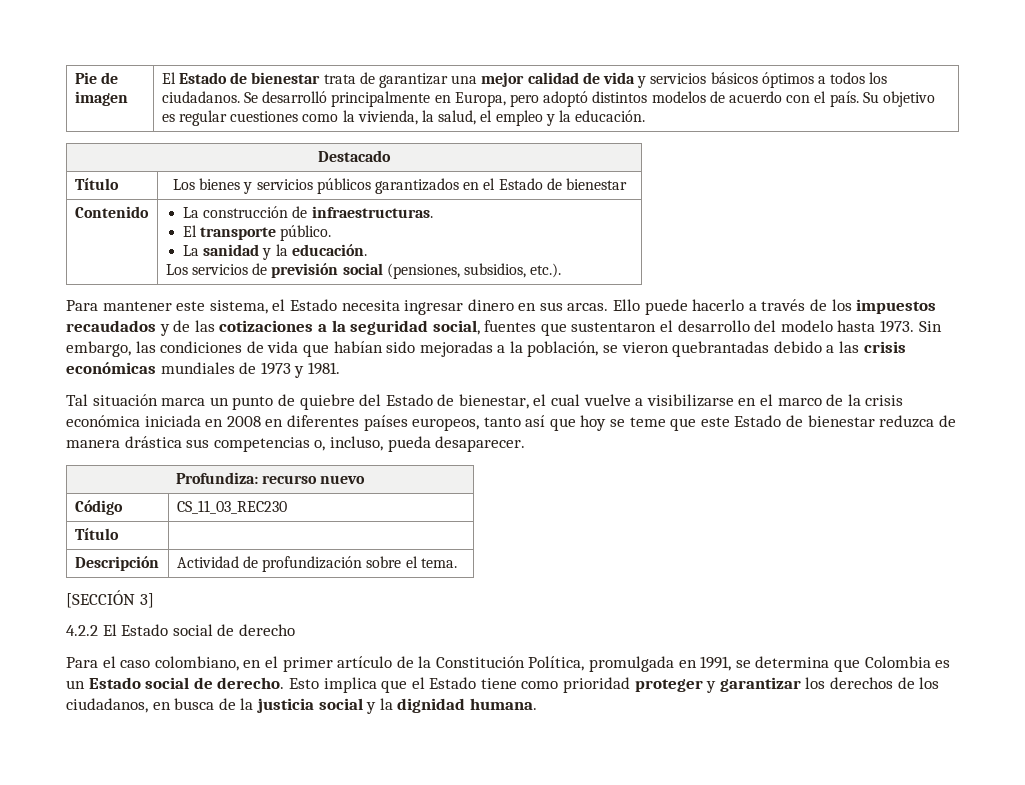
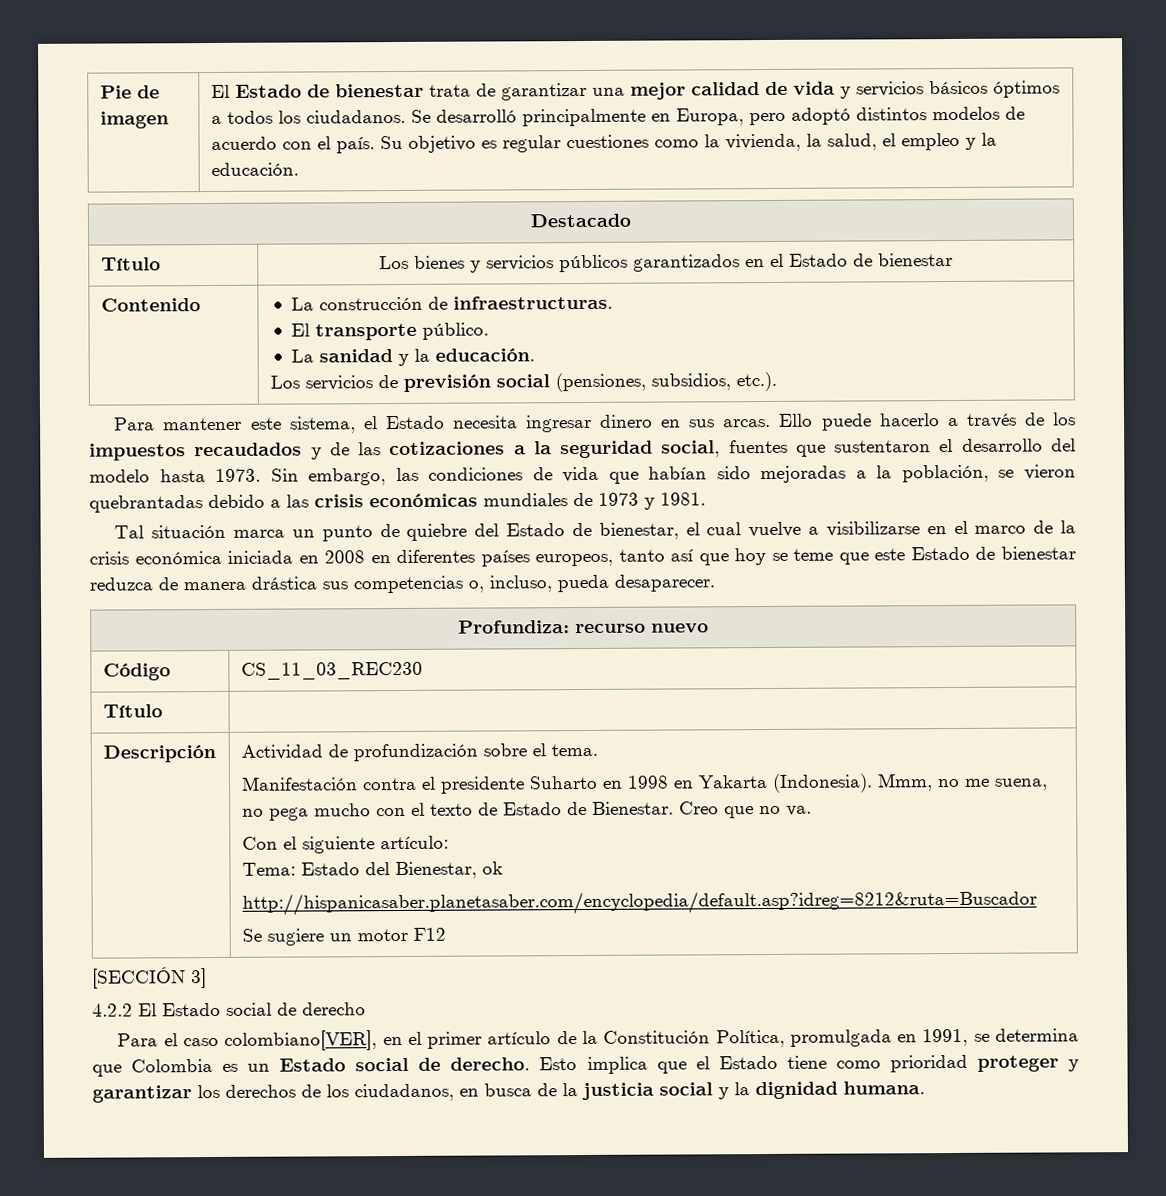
(457, 563) none -> [240,773,1048,794] [241,801,812,821] [241,835,449,854] [241,861,503,880] [241,889,1037,916] [241,927,446,946] // Manifestación contra el presidente Suharto en 1998 en Yakarta (Indonesia). Mmm, no me suena, no pega mucho con el texto de Estado de Bienestar. Creo que no va. // Con el siguiente artículo: // Tema: Estado del Bienestar, ok // http://hispanicasaber.planetasaber.com/encyclopedia/default.asp?idreg=8212&ruta=Buscador // Se sugiere un motor F12
[154,656,239,671] colombiano, -> [224,1030,378,1051] colombiano[VER],

